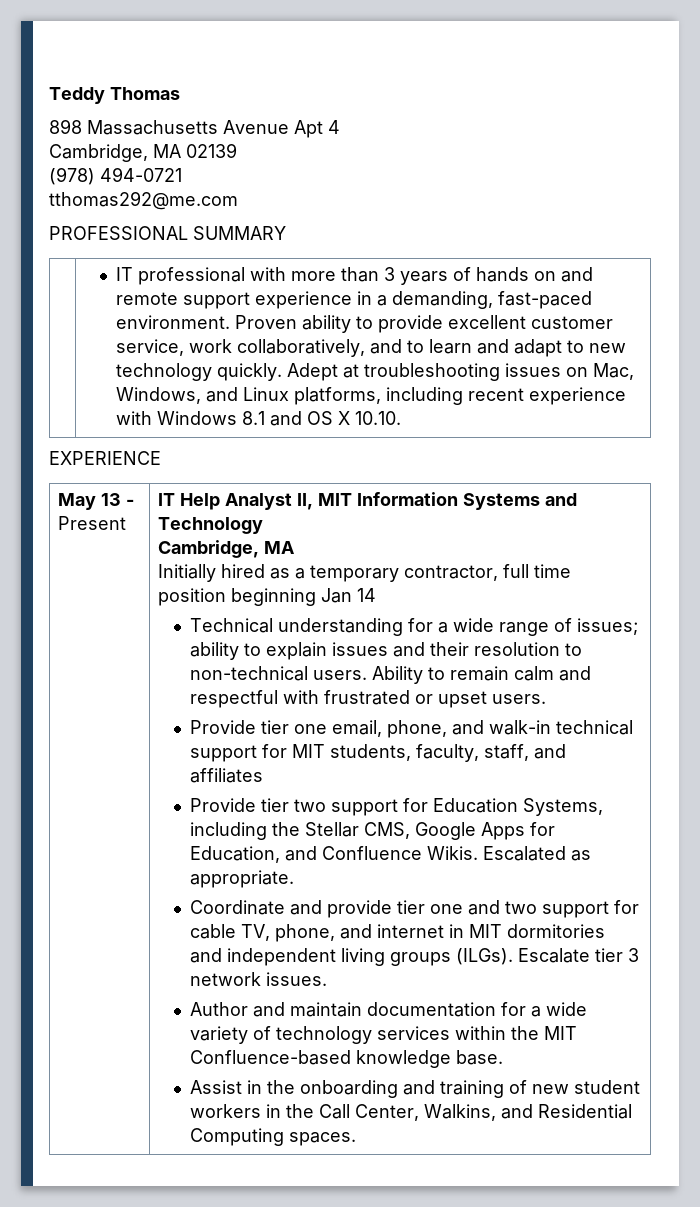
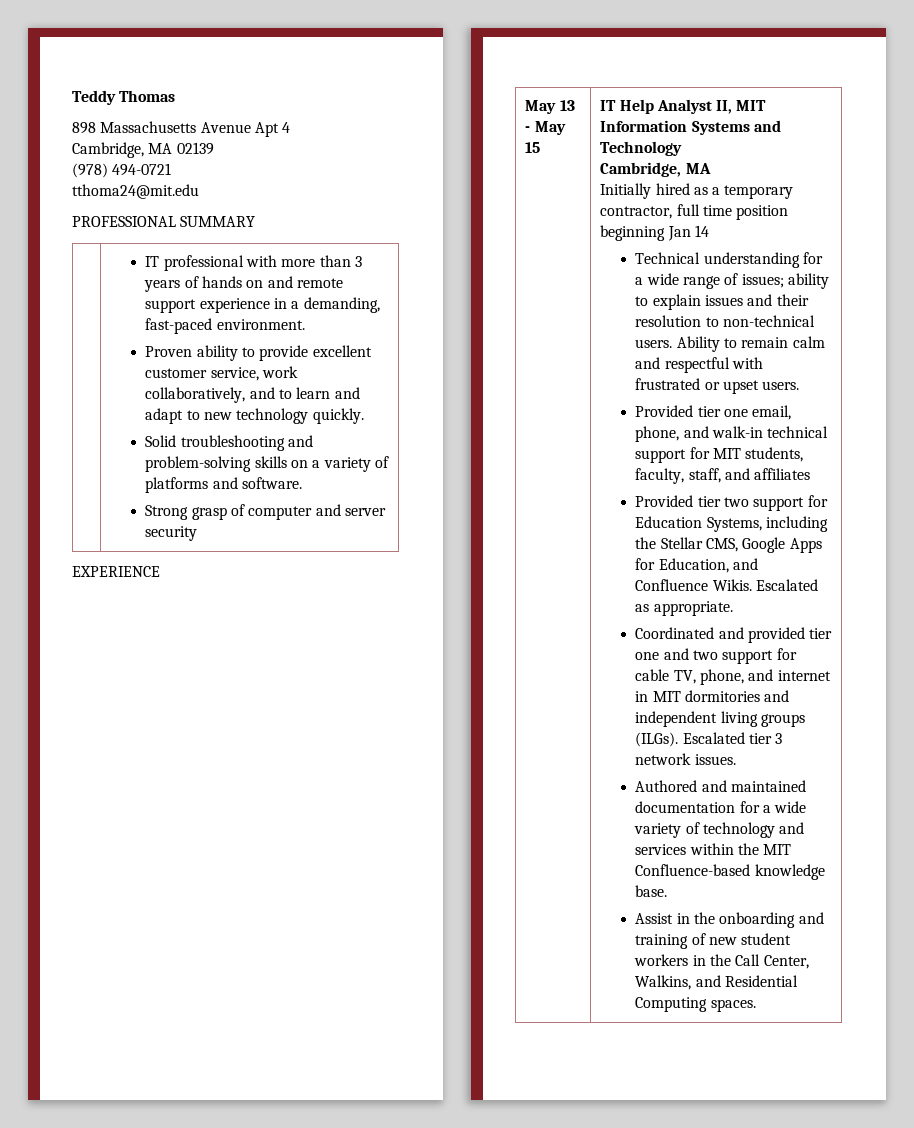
[49,191,238,210] tthomas292@me.com -> [72,184,199,199] tthoma24@mit.edu
(231, 322) none -> (305, 324) //
[287,363,635,381] [116,387,627,405] [116,411,402,426] Adept at troubleshooting issues on Mac, Windows, and Linux platforms, including recent experience with Windows 8.1 and OS X 10.10. -> [145,435,313,451] [145,456,389,472] [145,477,302,493] [145,504,386,520] [145,526,198,541] // Solid troubleshooting and problem-solving skills on a variety of platforms and software. // Strong grasp of computer and server security
[57,516,126,530] Present -> [534,121,566,135] [525,142,541,153] May 15
[190,720,257,734] Provide -> [635,405,694,417] Provided
[190,798,257,812] Provide -> [635,495,694,507] Provided
[190,900,393,918] Coordinate and provide -> [635,627,805,643] Coordinated and provided
[518,948,591,963] Escalate -> [682,732,745,744] Escalated
[190,1002,363,1017] Author and maintain -> [635,780,806,792] Authored and maintained
(373, 1035) none -> [779,822,805,834] and

